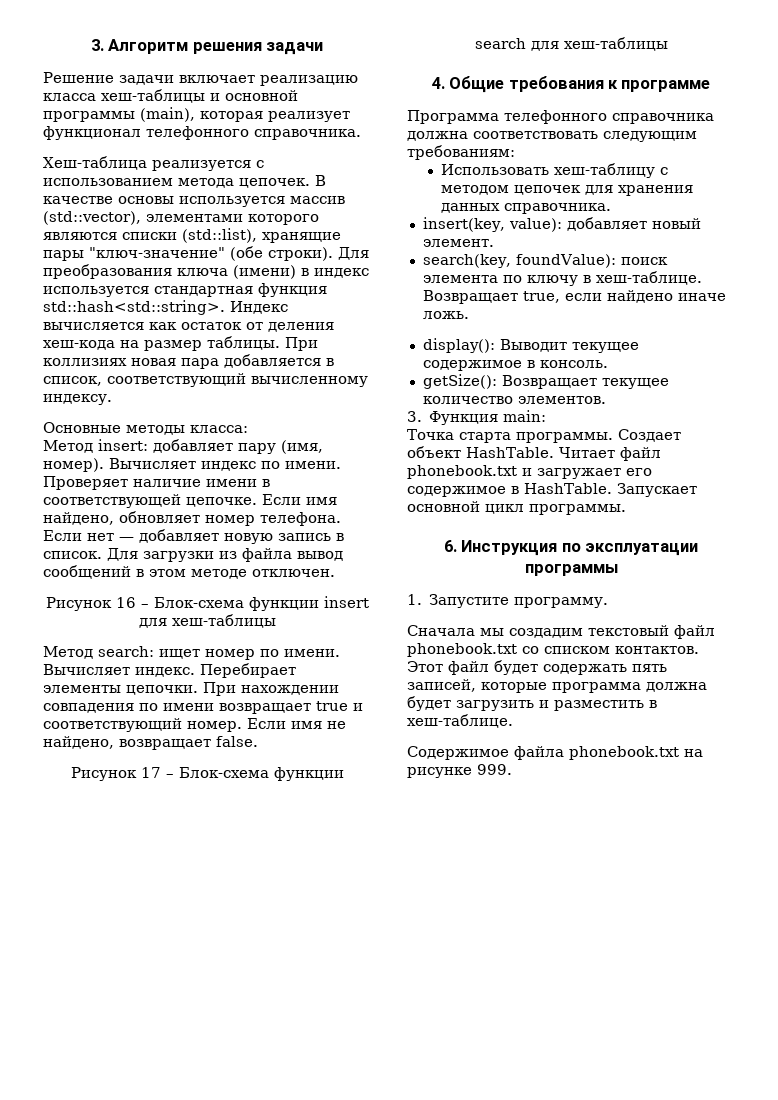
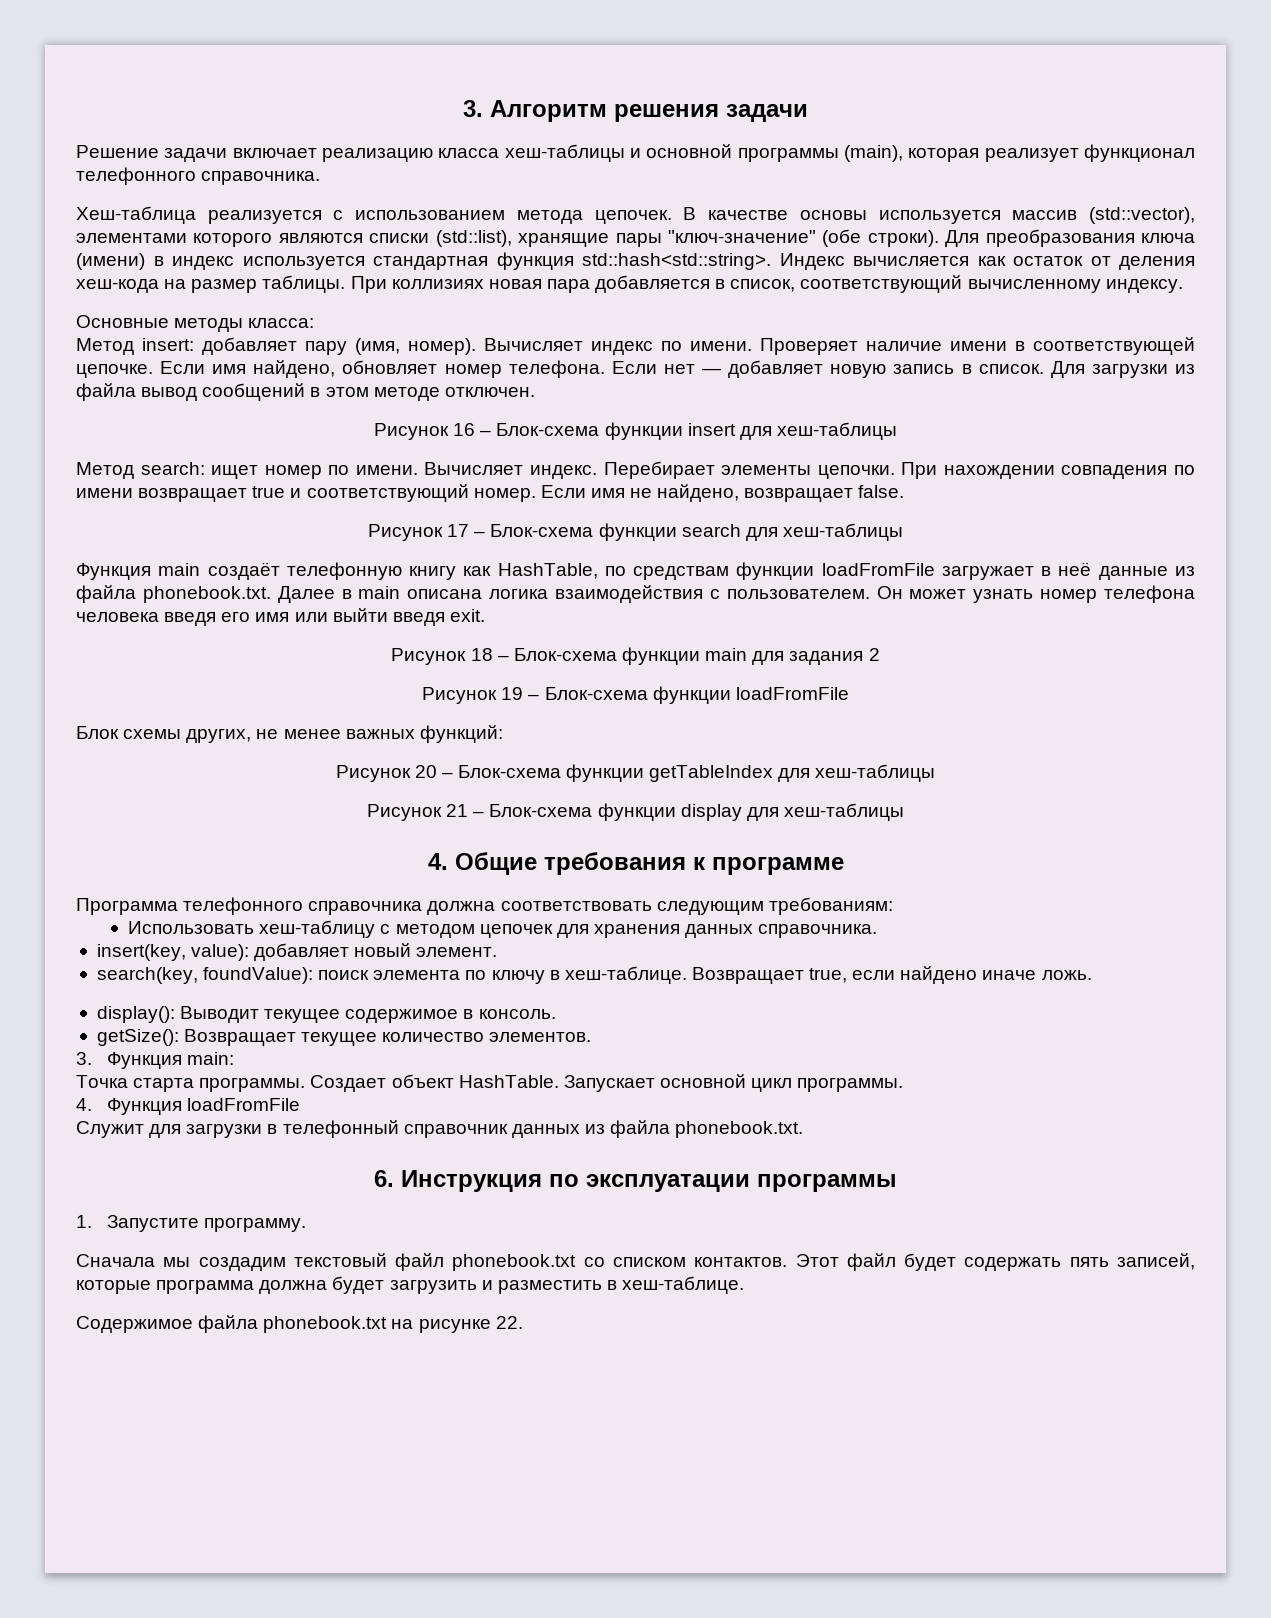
(668, 44) none -> [76,562,1195,580] [76,585,1196,603] [76,608,485,626] [391,647,880,665] [422,686,849,704] [76,725,503,743] [335,764,936,782] [367,803,904,821] // Функция main создаёт телефонную книгу как HashTable, по средствам функции loadFromFile загружает в неё данные из файла phonebook.txt. Далее в main описана логика взаимодействия с пользователем. Он может узнать номер телефона человека введя его имя или выйти введя exit. // Рисунок 18 – Блок-схема функции main для задания 2 // Рисунок 19 – Блок-схема функции loadFromFile // Блок схемы других, не менее важных функций: // Рисунок 20 – Блок-схема функции getTableIndex для хеш-таблицы // Рисунок 21 – Блок-схема функции display для хеш-таблицы
[558,447,661,461] [407,465,652,479] [407,483,697,497] [407,501,626,515] Читает файл phonebook.txt и загружает его содержимое в HashTable. Запускает основной цикл программы. -> [563,1074,904,1092] [76,1098,301,1115] [76,1120,804,1138] Запускает основной цикл программы. // 4. Функция loadFromFile // Служит для загрузки в телефонный справочник данных из файла phonebook.txt.
[477,764,512,775] 999. -> [495,1316,523,1329] 22.

